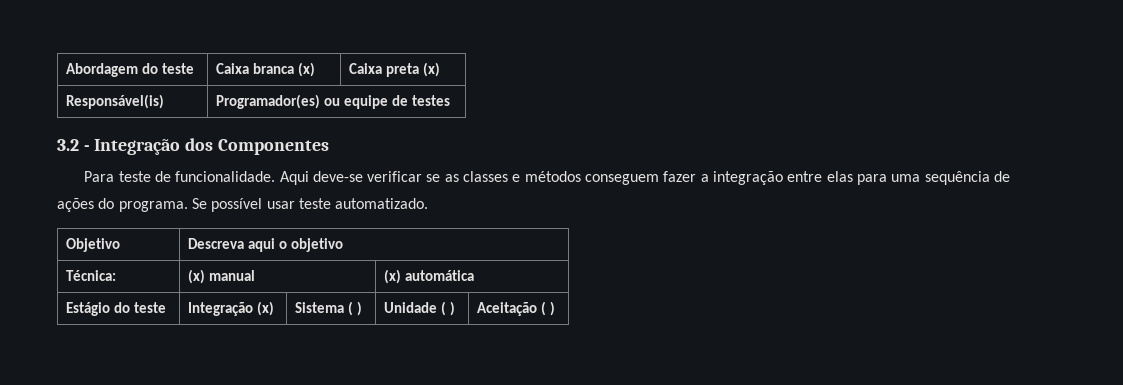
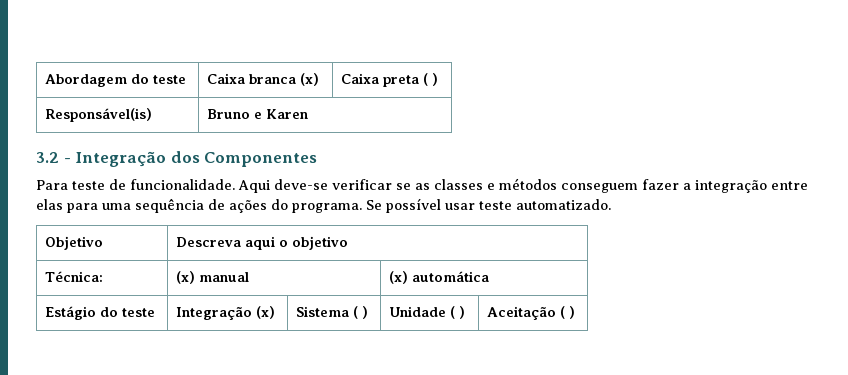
[423,62,441,77] (x) -> [423,73,439,86] ( )
[216,94,451,109] Programador(es) ou equipe de testes -> [207,109,309,119] Bruno e Karen

